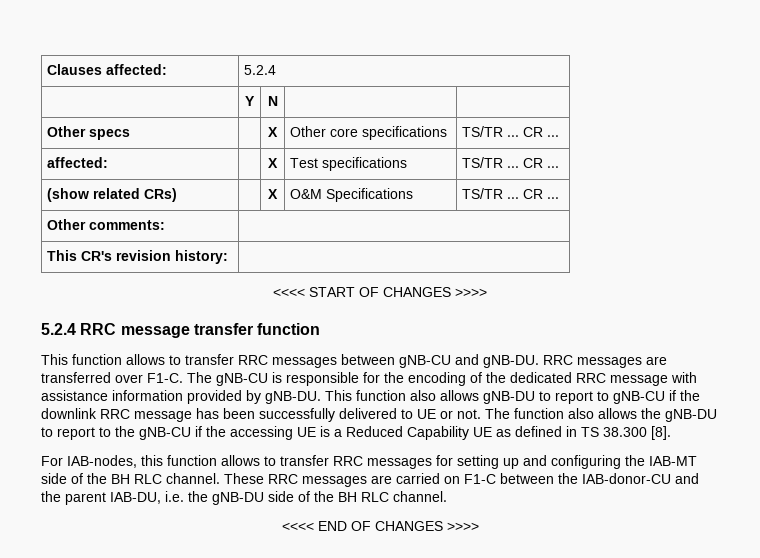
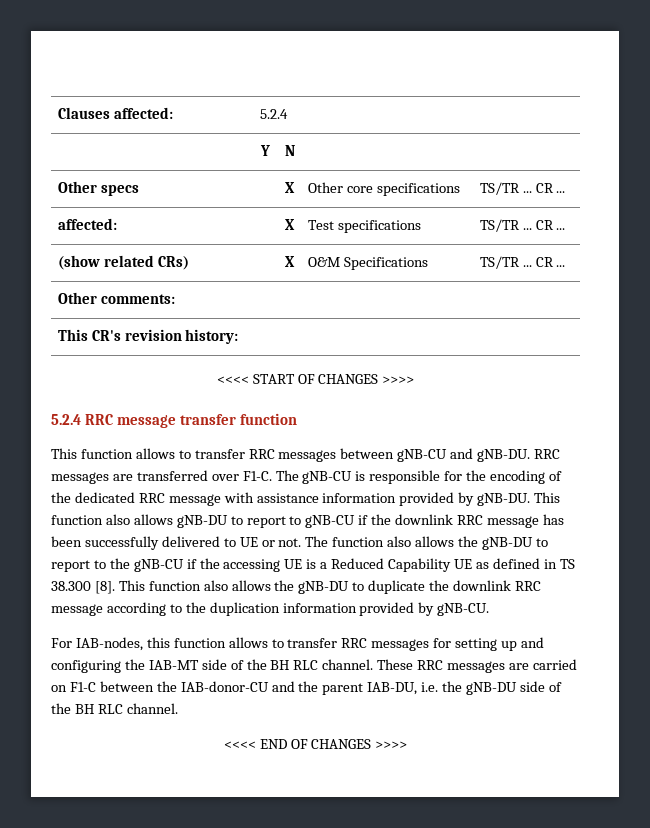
(671, 433) none -> [118,580,541,594] [51,602,490,616] This function also allows the gNB-DU to duplicate the downlink RRC message according to the duplication information provided by gNB-CU.

